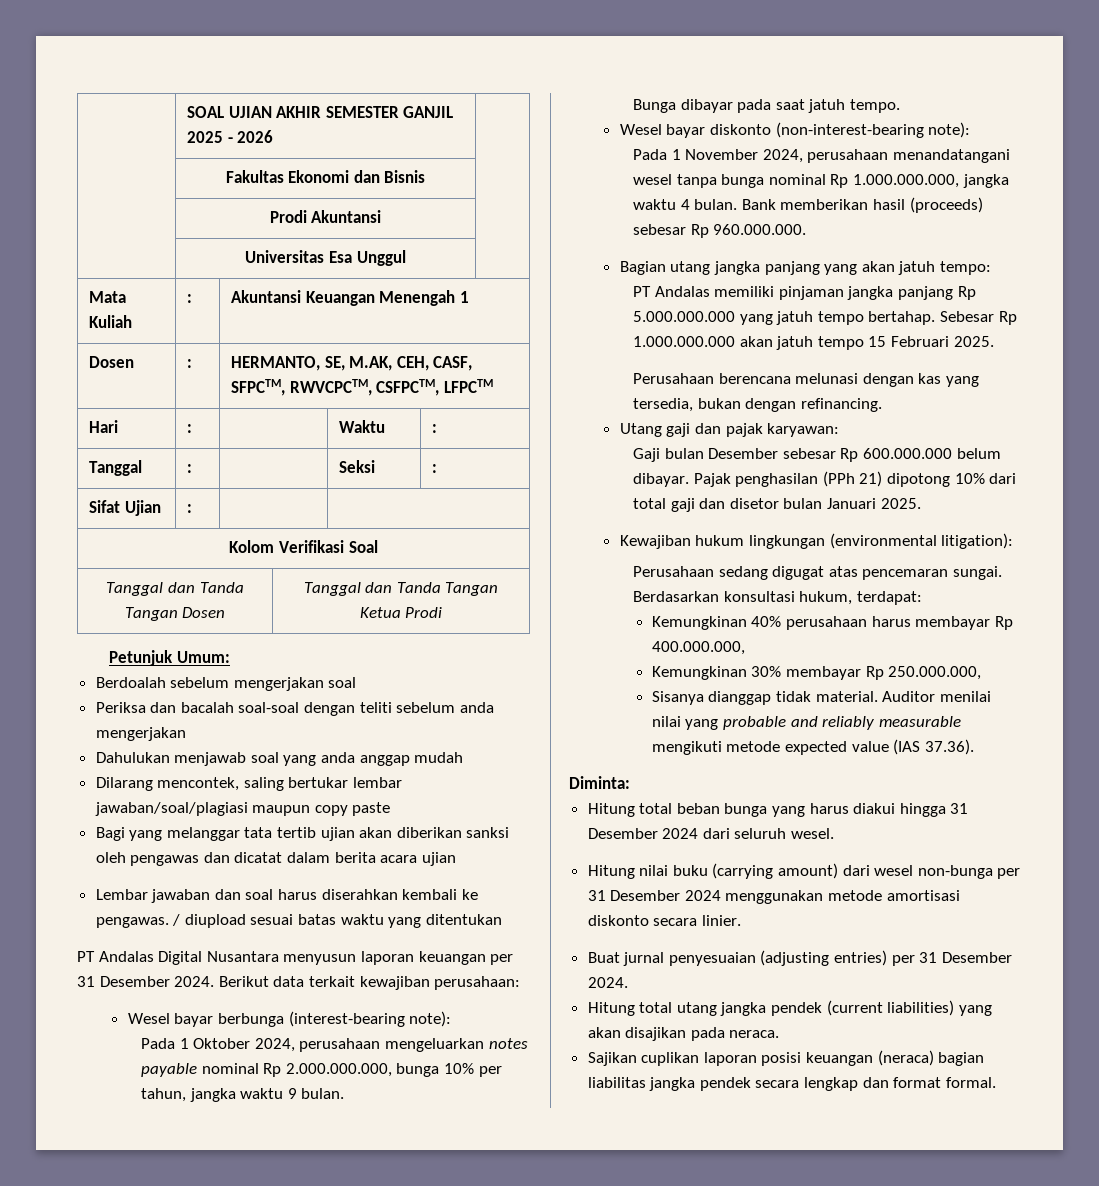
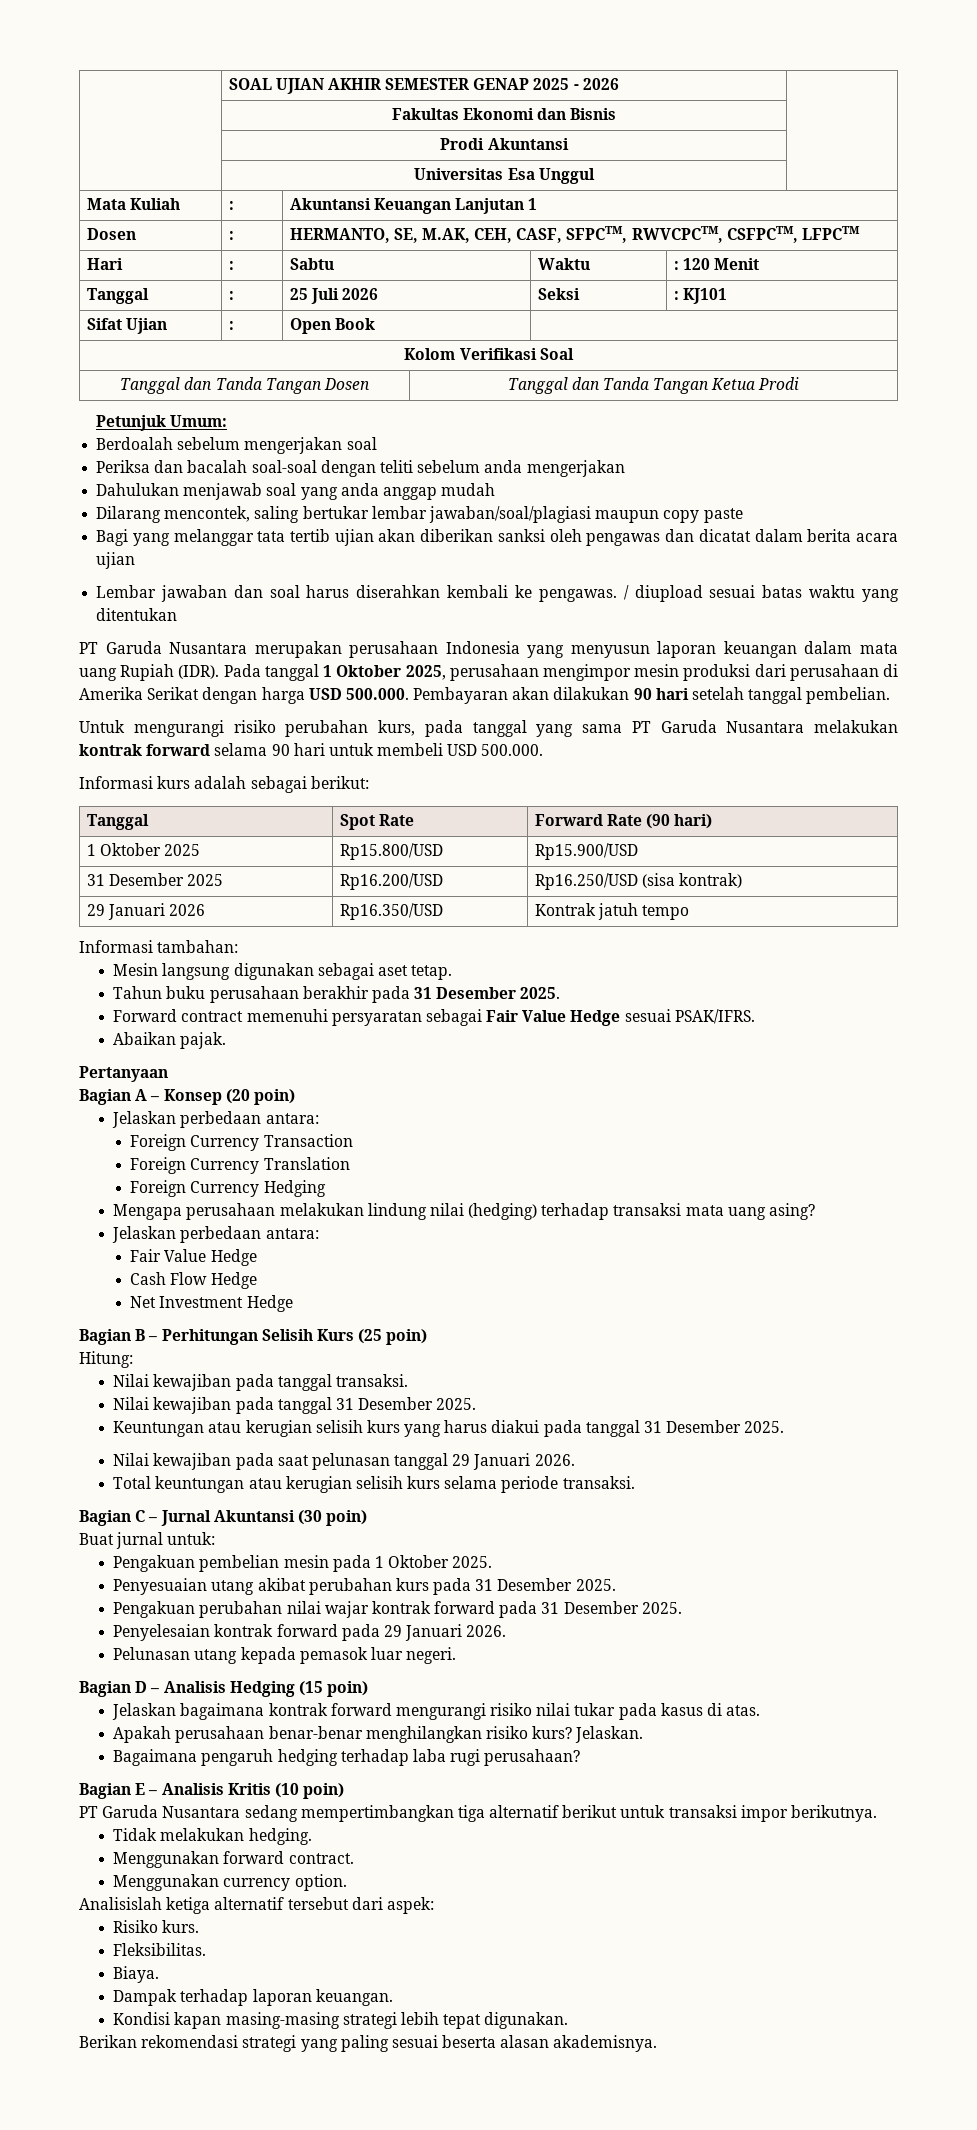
[403,106,454,118] GANJIL -> [473,78,530,90] GENAP
[379,290,456,306] Menengah -> [454,198,524,214] Lanjutan
(193, 428) none -> [289,258,334,270] Sabtu
(438, 428) none -> [682,258,759,270] 120 Menit
(193, 468) none -> [289,288,378,304] 25 Juli 2026
(438, 468) none -> [682,288,727,304] KJ101
(193, 508) none -> [289,318,375,334] Open Book
[98,951,514,965] [77,976,521,990] [127,1011,452,1027] [141,1038,528,1052] [141,1063,502,1077] [141,1088,345,1102] [633,99,901,113] [619,122,971,138] [633,149,1011,163] [633,174,1009,188] [633,197,983,213] [633,224,807,238] [619,261,991,275] [633,286,976,300] [633,311,1017,325] [633,336,994,350] [633,373,980,387] [633,398,882,412] [619,423,840,437] [633,448,1001,462] [633,471,1017,487] [633,498,921,512] [619,533,1014,549] [633,566,1003,580] [633,591,922,605] [651,616,1013,630] [651,641,745,655] [651,666,982,680] [651,691,991,705] [651,716,961,730] [651,739,974,755] [569,776,630,789] [587,803,969,817] [587,828,835,839] [587,863,1021,879] [587,890,960,904] [587,915,741,926] [587,950,1012,966] [587,977,628,988] [587,1000,992,1016] [587,1027,780,1041] [587,1050,985,1066] [587,1077,996,1091] Andalas Digital Nusantara menyusun laporan keuangan per 31 Desember 2024. Berikut data terkait kewajiban perusahaan: // Wesel bayar berbunga (interest-bearing note): // Pada 1 Oktober 2024, perusahaan mengeluarkan notes payable nominal Rp 2.000.000.000, bunga 10% per tahun, jangka waktu 9 bulan. // Bunga dibayar pada saat jatuh tempo. // Wesel bayar diskonto (non-interest-bearing note): // Pada 1 November 2024, perusahaan menandatangani wesel tanpa bunga nominal Rp 1.000.000.000, jangka waktu 4 bulan. Bank memberikan hasil (proceeds) sebesar Rp 960.000.000. // Bagian utang jangka panjang yang akan jatuh tempo: // PT Andalas memiliki pinjaman jangka panjang Rp 5.000.000.000 yang jatuh tempo bertahap. Sebesar Rp 1.000.000.000 akan jatuh tempo 15 Februari 2025. // Perusahaan berencana melunasi dengan kas yang tersedia, bukan dengan refinancing. // Utang gaji dan pajak karyawan: // Gaji bulan Desember sebesar Rp 600.000.000 belum dibayar. Pajak penghasilan (PPh 21) dipotong 10% dari total gaji dan disetor bulan Januari 2025. // Kewajiban hukum lingkungan (environmental litigation): // Perusahaan sedang digugat atas pencemaran sungai. Berdasarkan konsultasi hukum, terdapat: // Kemungkinan 40% perusahaan harus membayar Rp 400.000.000, // Kemungkinan 30% membayar Rp 250.000.000, // Sisanya dianggap tidak material. Auditor menilai nilai yang probable and reliably measurable mengikuti metode expected value (IAS 37.36). // Diminta: // Hitung total beban bunga yang harus diakui hingga 31 Desember 2024 dari seluruh wesel. // Hitung nilai buku (carrying amount) dari wesel non-bunga per 31 Desember 2024 menggunakan metode amortisasi diskonto secara linier. // Buat jurnal penyesuaian (adjusting entries) per 31 Desember 2024. // Hitung total utang jangka pendek (current liabilities) yang akan disajikan pada neraca. // Sajikan cuplikan laporan posisi keuangan (neraca) bagian liabilitas jangka pendek secara lengkap dan format formal. -> [105,641,898,658] [79,664,898,681] [79,687,891,704] [79,720,898,737] [79,743,544,756] [79,776,369,793] [86,814,149,830] [339,814,414,830] [534,814,713,829] [86,843,200,856] [339,843,443,860] [534,843,638,860] [86,873,223,886] [339,873,443,890] [534,873,742,890] [86,903,205,920] [339,903,443,920] [534,903,689,920] [79,940,239,953] [113,963,453,980] [113,986,561,1003] [113,1009,755,1026] [113,1032,227,1049] [79,1066,168,1082] [79,1089,295,1105] [112,1111,319,1128] [130,1134,353,1151] [130,1157,350,1174] [130,1180,326,1197] [113,1203,816,1220] [112,1226,319,1243] [130,1249,257,1266] [130,1272,257,1289] [130,1295,293,1312] [79,1329,428,1345] [79,1351,133,1368] [113,1374,408,1391] [113,1397,477,1414] [113,1420,785,1437] [113,1453,575,1470] [113,1476,635,1493] [79,1510,368,1526] [79,1532,216,1549] [113,1555,493,1572] [113,1578,616,1595] [113,1601,682,1618] [113,1624,507,1641] [113,1647,457,1664] [79,1681,369,1697] [112,1703,761,1720] [113,1726,644,1743] [113,1749,581,1766] [79,1783,345,1799] [79,1805,878,1822] [113,1828,312,1845] [113,1851,354,1868] [113,1874,347,1891] [79,1897,434,1914] [113,1920,200,1933] [113,1943,207,1956] [113,1966,160,1983] [113,1989,393,2006] [113,2012,569,2029] [79,2035,658,2052] Garuda Nusantara merupakan perusahaan Indonesia yang menyusun laporan keuangan dalam mata uang Rupiah (IDR). Pada tanggal 1 Oktober 2025, perusahaan mengimpor mesin produksi dari perusahaan di Amerika Serikat dengan harga USD 500.000. Pembayaran akan dilakukan 90 hari setelah tanggal pembelian. // Untuk mengurangi risiko perubahan kurs, pada tanggal yang sama PT Garuda Nusantara melakukan kontrak forward selama 90 hari untuk membeli USD 500.000. // Informasi kurs adalah sebagai berikut: // Tanggal | Spot Rate | Forward Rate (90 hari) // 1 Oktober 2025 | Rp15.800/USD | Rp15.900/USD // 31 Desember 2025 | Rp16.200/USD | Rp16.250/USD (sisa kontrak) // 29 Januari 2026 | Rp16.350/USD | Kontrak jatuh tempo // Informasi tambahan: // Mesin langsung digunakan sebagai aset tetap. // Tahun buku perusahaan berakhir pada 31 Desember 2025. // Forward contract memenuhi persyaratan sebagai Fair Value Hedge sesuai PSAK/IFRS. // Abaikan pajak. // Pertanyaan // Bagian A – Konsep (20 poin) // Jelaskan perbedaan antara: // Foreign Currency Transaction // Foreign Currency Translation // Foreign Currency Hedging // Mengapa perusahaan melakukan lindung nilai (hedging) terhadap transaksi mata uang asing? // Jelaskan perbedaan antara: // Fair Value Hedge // Cash Flow Hedge // Net Investment Hedge // Bagian B – Perhitungan Selisih Kurs (25 poin) // Hitung: // Nilai kewajiban pada tanggal transaksi. // Nilai kewajiban pada tanggal 31 Desember 2025. // Keuntungan atau kerugian selisih kurs yang harus diakui pada tanggal 31 Desember 2025. // Nilai kewajiban pada saat pelunasan tanggal 29 Januari 2026. // Total keuntungan atau kerugian selisih kurs selama periode transaksi. // Bagian C – Jurnal Akuntansi (30 poin) // Buat jurnal untuk: // Pengakuan pembelian mesin pada 1 Oktober 2025. // Penyesuaian utang akibat perubahan kurs pada 31 Desember 2025. // Pengakuan perubahan nilai wajar kontrak forward pada 31 Desember 2025. // Penyelesaian kontrak forward pada 29 Januari 2026. // Pelunasan utang kepada pemasok luar negeri. // Bagian D – Analisis Hedging (15 poin) // Jelaskan bagaimana kontrak forward mengurangi risiko nilai tukar pada kasus di atas. // Apakah perusahaan benar-benar menghilangkan risiko kurs? Jelaskan. // Bagaimana pengaruh hedging terhadap laba rugi perusahaan? // Bagian E – Analisis Kritis (10 poin) // PT Garuda Nusantara sedang mempertimbangkan tiga alternatif berikut untuk transaksi impor berikutnya. // Tidak melakukan hedging. // Menggunakan forward contract. // Menggunakan currency option. // Analisislah ketiga alternatif tersebut dari aspek: // Risiko kurs. // Fleksibilitas. // Biaya. // Dampak terhadap laporan keuangan. // Kondisi kapan masing-masing strategi lebih tepat digunakan. // Berikan rekomendasi strategi yang paling sesuai beserta alasan akademisnya.

